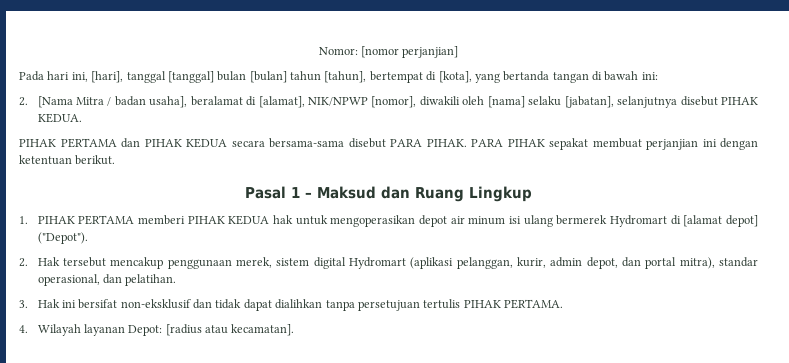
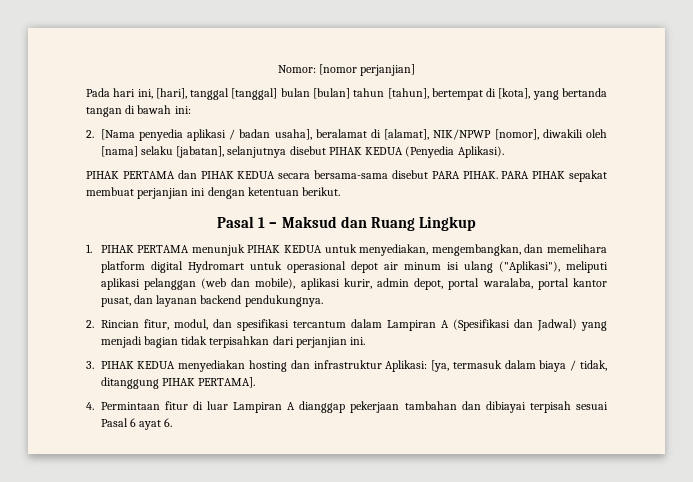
[75,97,104,105] Mitra -> [138,129,226,141] penyedia aplikasi
[37,113,82,123] KEDUA. -> [365,146,504,158] KEDUA (Penyedia Aplikasi).
[137,215,416,227] memberi PIHAK KEDUA hak untuk mengoperasikan -> [191,244,607,256] [100,261,346,273] menunjuk PIHAK KEDUA untuk menyediakan, mengembangkan, dan memelihara platform digital Hydromart untuk operasional
[556,215,758,227] [37,232,88,244] [19,257,758,269] [37,274,177,286] [19,299,564,311] [19,324,295,336] bermerek Hydromart di [alamat depot] ("Depot"). // 2. Hak tersebut mencakup penggunaan merek, sistem digital Hydromart (aplikasi pelanggan, kurir, admin depot, dan portal mitra), standar operasional, dan pelatihan. // 3. Hak ini bersifat non-eksklusif dan tidak dapat dialihkan tanpa persetujuan tertulis PIHAK PERTAMA. // 4. Wilayah layanan Depot: [radius atau kecamatan]. -> [498,261,609,273] [100,278,607,290] [100,295,323,307] [86,319,608,331] [100,336,366,348] [86,360,608,372] [100,377,256,389] [86,401,608,413] [100,418,173,430] ("Aplikasi"), meliputi aplikasi pelanggan (web dan mobile), aplikasi kurir, admin depot, portal waralaba, portal kantor pusat, dan layanan backend pendukungnya. // 2. Rincian fitur, modul, dan spesifikasi tercantum dalam Lampiran A (Spesifikasi dan Jadwal) yang menjadi bagian tidak terpisahkan dari perjanjian ini. // 3. PIHAK KEDUA menyediakan hosting dan infrastruktur Aplikasi: [ya, termasuk dalam biaya / tidak, ditanggung PIHAK PERTAMA]. // 4. Permintaan fitur di luar Lampiran A dianggap pekerjaan tambahan dan dibiayai terpisah sesuai Pasal 6 ayat 6.

